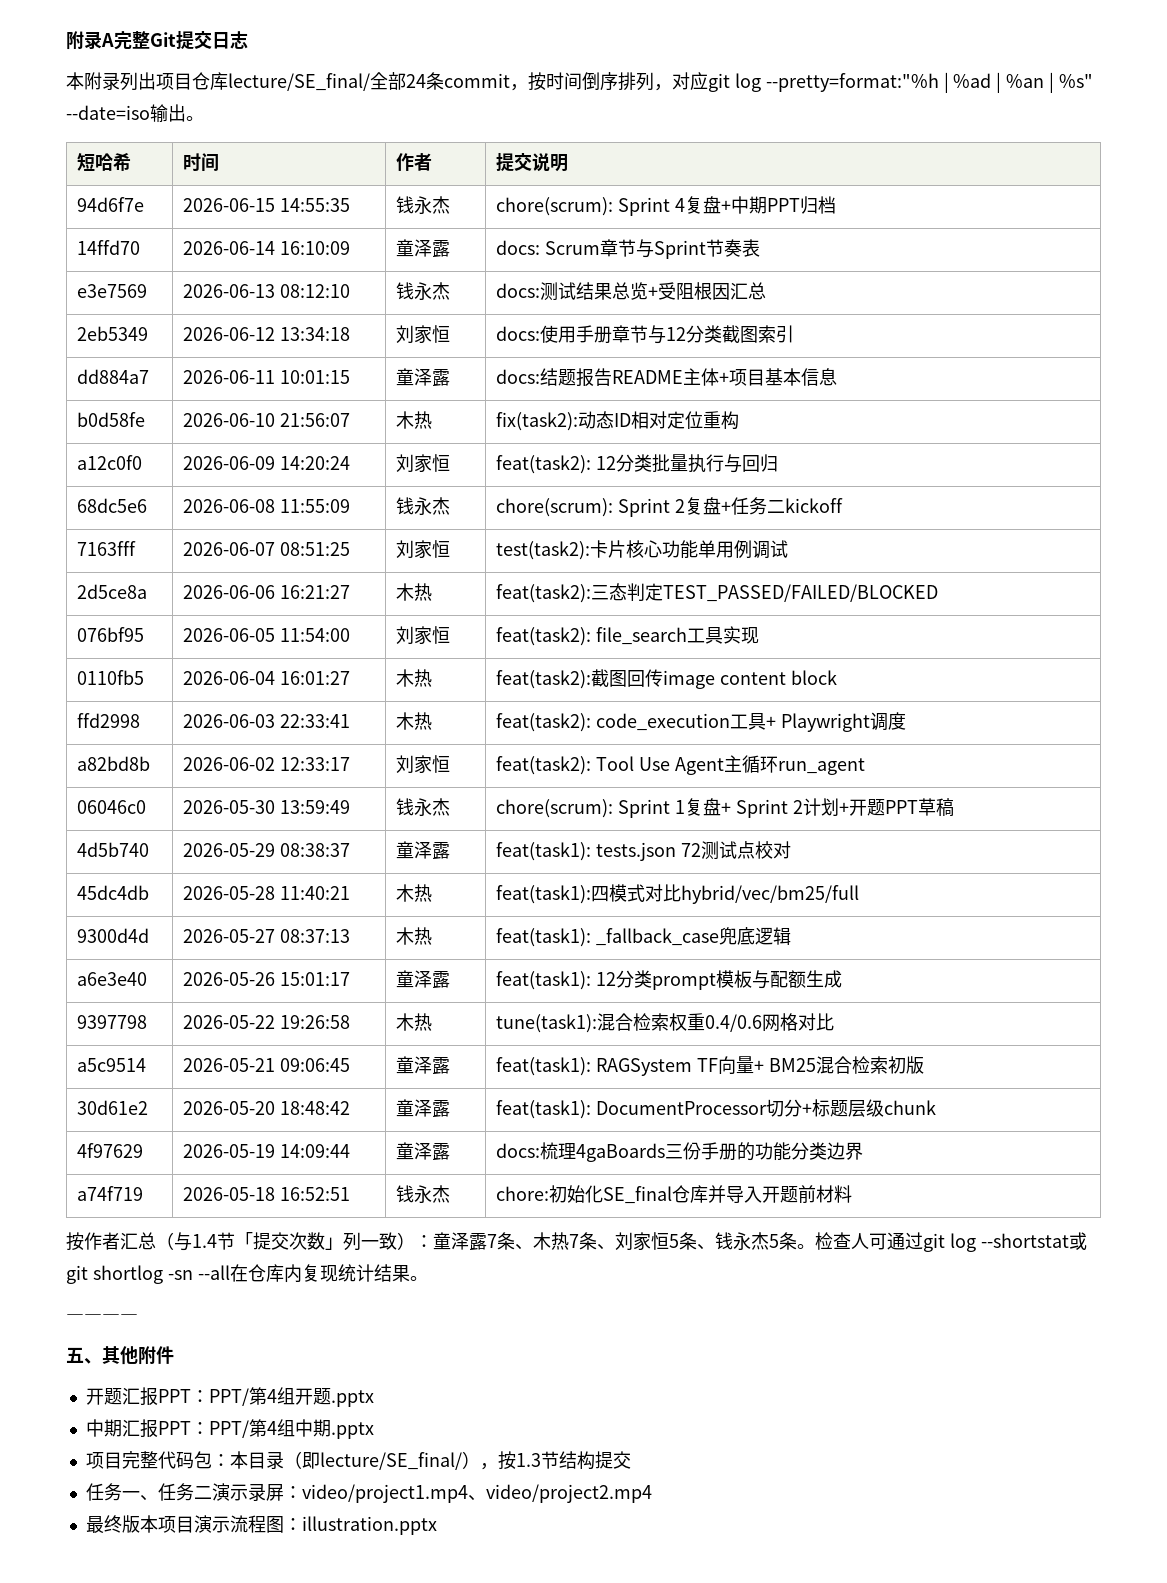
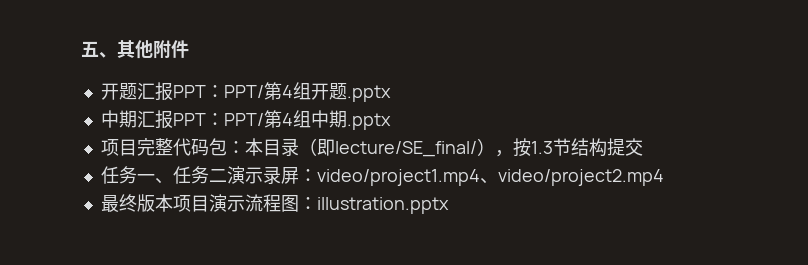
[66,30,248,50] [66,72,1093,93] [66,104,204,123] [77,153,132,171] [183,153,220,172] [396,153,433,171] [496,152,569,172] [77,197,145,212] [183,198,351,212] [396,196,451,214] [496,196,837,216] [77,240,141,255] [183,241,351,255] [396,239,451,257] [496,239,761,259] [77,284,148,298] [183,284,351,298] [396,282,451,300] [496,282,767,301] [77,326,149,341] [183,327,351,341] [396,325,451,344] [496,325,795,344] [77,369,150,384] [183,370,351,384] [396,368,451,386] [496,368,838,387] [77,412,146,427] [183,413,351,427] [396,411,433,429] [496,411,740,431] [77,455,143,470] [183,456,351,470] [396,454,451,473] [496,454,779,474] [77,498,148,513] [183,499,351,513] [396,497,451,515] [496,497,844,517] [77,541,137,556] [183,542,351,556] [396,540,451,559] [496,540,789,560] [77,584,148,599] [183,585,351,599] [396,583,433,601] [496,583,939,603] [77,627,145,642] [183,628,351,642] [396,626,451,645] [496,626,760,646] [77,670,145,685] [183,671,351,685] [396,669,433,687] [496,669,838,689] [77,713,141,728] [183,714,351,728] [396,712,433,730] [496,712,907,732] [77,756,151,771] [183,757,351,771] [396,755,451,774] [496,755,865,775] [77,800,147,814] [183,800,351,814] [396,798,451,816] [496,798,954,818] [77,842,150,857] [183,843,351,857] [396,841,451,859] [496,841,792,861] [77,885,150,900] [183,886,351,900] [396,884,433,902] [496,884,860,904] [77,928,150,943] [183,929,351,943] [396,927,433,945] [496,927,792,947] [77,972,148,986] [183,972,351,986] [396,970,451,988] [496,970,843,990] [77,1015,148,1029] [183,1015,351,1029] [396,1013,433,1031] [496,1013,835,1033] [77,1058,147,1072] [183,1058,351,1072] [396,1056,451,1074] [496,1056,924,1076] [77,1100,149,1115] [183,1101,351,1115] [396,1099,451,1117] [496,1099,937,1119] [77,1143,144,1158] [183,1144,351,1158] [396,1142,451,1160] [496,1142,864,1162] [77,1186,144,1201] [183,1187,351,1201] [396,1185,451,1203] [496,1185,853,1204] [66,1232,1087,1252] [66,1264,428,1284] [66,1314,138,1321] 附录A完整Git提交日志 // 本附录列出项目仓库lecture/SE_final/全部24条commit，按时间倒序排列，对应git log --pretty=format:"%h | %ad | %an | %s" --date=iso输出。 // 短哈希 | 时间 | 作者 | 提交说明 // 94d6f7e | 2026-06-15 14:55:35 | 钱永杰 | chore(scrum): Sprint 4复盘+中期PPT归档 // 14ffd70 | 2026-06-14 16:10:09 | 童泽露 | docs: Scrum章节与Sprint节奏表 // e3e7569 | 2026-06-13 08:12:10 | 钱永杰 | docs:测试结果总览+受阻根因汇总 // 2eb5349 | 2026-06-12 13:34:18 | 刘家恒 | docs:使用手册章节与12分类截图索引 // dd884a7 | 2026-06-11 10:01:15 | 童泽露 | docs:结题报告README主体+项目基本信息 // b0d58fe | 2026-06-10 21:56:07 | 木热 | fix(task2):动态ID相对定位重构 // a12c0f0 | 2026-06-09 14:20:24 | 刘家恒 | feat(task2): 12分类批量执行与回归 // 68dc5e6 | 2026-06-08 11:55:09 | 钱永杰 | chore(scrum): Sprint 2复盘+任务二kickoff // 7163fff | 2026-06-07 08:51:25 | 刘家恒 | test(task2):卡片核心功能单用例调试 // 2d5ce8a | 2026-06-06 16:21:27 | 木热 | feat(task2):三态判定TEST_PASSED/FAILED/BLOCKED // 076bf95 | 2026-06-05 11:54:00 | 刘家恒 | feat(task2): file_search工具实现 // 0110fb5 | 2026-06-04 16:01:27 | 木热 | feat(task2):截图回传image content block // ffd2998 | 2026-06-03 22:33:41 | 木热 | feat(task2): code_execution工具+ Playwright调度 // a82bd8b | 2026-06-02 12:33:17 | 刘家恒 | feat(task2): Tool Use Agent主循环run_agent // 06046c0 | 2026-05-30 13:59:49 | 钱永杰 | chore(scrum): Sprint 1复盘+ Sprint 2计划+开题PPT草稿 // 4d5b740 | 2026-05-29 08:38:37 | 童泽露 | feat(task1): tests.json 72测试点校对 // 45dc4db | 2026-05-28 11:40:21 | 木热 | feat(task1):四模式对比hybrid/vec/bm25/full // 9300d4d | 2026-05-27 08:37:13 | 木热 | feat(task1): _fallback_case兜底逻辑 // a6e3e40 | 2026-05-26 15:01:17 | 童泽露 | feat(task1): 12分类prompt模板与配额生成 // 9397798 | 2026-05-22 19:26:58 | 木热 | tune(task1):混合检索权重0.4/0.6网格对比 // a5c9514 | 2026-05-21 09:06:45 | 童泽露 | feat(task1): RAGSystem TF向量+ BM25混合检索初版 // 30d61e2 | 2026-05-20 18:48:42 | 童泽露 | feat(task1): DocumentProcessor切分+标题层级chunk // 4f97629 | 2026-05-19 14:09:44 | 童泽露 | docs:梳理4gaBoards三份手册的功能分类边界 // a74f719 | 2026-05-18 16:52:51 | 钱永杰 | chore:初始化SE_final仓库并导入开题前材料 // 按作者汇总（与1.4节「提交次数」列一致）：童泽露7条、木热7条、刘家恒5条、钱永杰5条。检查人可通过git log --shortstat或git shortlog -sn --all在仓库内复现统计结果。 // ―――― // -> (81, 49) none

